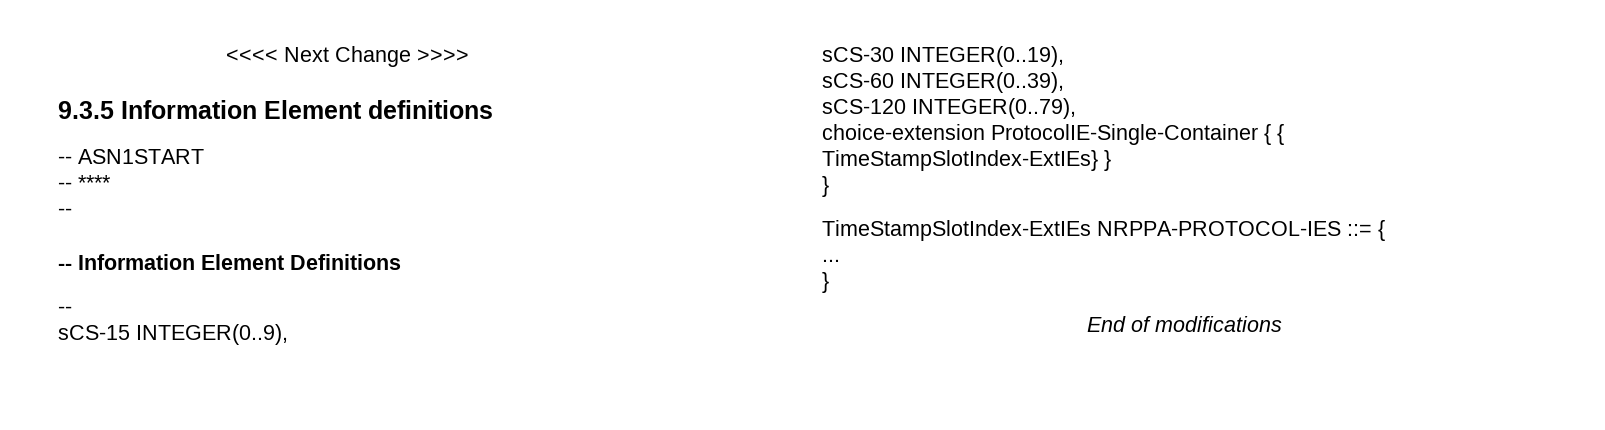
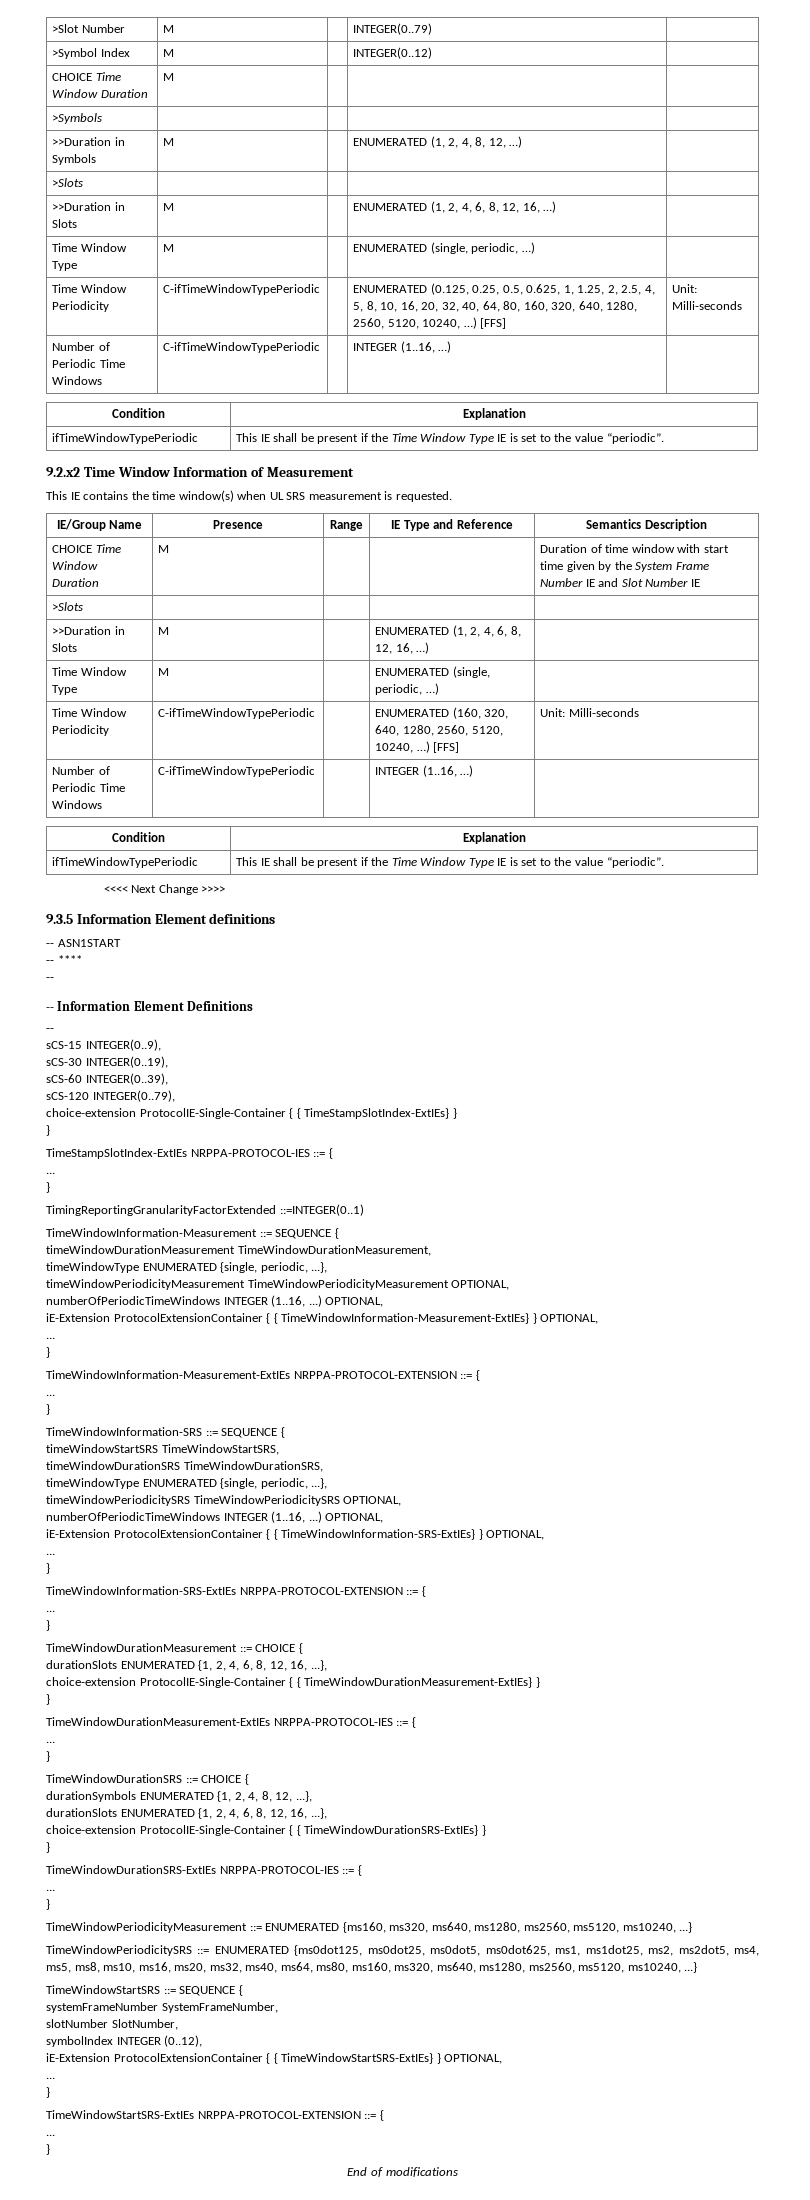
(225, 55) none -> [52,24,125,33] [163,25,175,33] [353,23,433,35] [52,48,130,59] [163,49,175,57] [353,47,433,59] [52,72,121,81] [52,89,148,98] [163,73,175,81] [52,113,103,124] [52,137,125,146] [52,154,97,165] [163,138,175,146] [353,136,523,148] [52,178,84,187] [52,202,125,211] [52,219,78,228] [163,203,175,211] [353,201,557,213] [52,243,127,252] [52,261,78,271] [163,244,175,252] [353,242,535,254] [52,284,127,293] [52,301,110,312] [163,284,321,295] [353,283,655,295] [353,301,638,312] [353,317,507,329] [672,284,698,293] [672,301,743,310] [52,342,110,351] [52,359,125,368] [52,376,103,385] [163,342,321,353] [353,341,452,353] [112,408,165,418] [462,408,526,420] [52,433,199,444] [236,433,664,444] [46,466,354,477] [46,490,452,502] [56,519,143,531] [213,520,263,529] [330,520,363,531] [391,519,513,531] [586,519,707,531] [52,544,121,553] [52,561,99,570] [52,578,100,587] [158,545,170,553] [540,544,729,553] [540,561,709,572] [540,578,700,587] [52,602,84,611] [52,626,125,635] [52,643,78,652] [158,627,170,635] [375,625,521,637] [375,642,430,654] [52,667,127,676] [52,685,78,695] [158,668,170,676] [375,666,490,678] [375,683,439,695] [52,708,127,717] [52,725,110,736] [158,708,316,719] [375,707,509,719] [375,725,503,736] [375,741,460,753] [540,708,639,717] [52,766,110,775] [52,783,125,792] [52,800,103,809] [158,766,316,777] [375,765,474,777] [112,832,165,842] [462,832,526,844] [52,857,199,868] [236,857,664,868] >Slot Number | M | | INTEGER(0..79) | // >Symbol Index | M | | INTEGER(0..12) | // CHOICE Time Window Duration | M | | | // >Symbols | | | | // >>Duration in Symbols | M | | ENUMERATED (1, 2, 4, 8, 12, …) | // >Slots | | | | // >>Duration in Slots | M | | ENUMERATED (1, 2, 4, 6, 8, 12, 16, …) | // Time Window Type | M | | ENUMERATED (single, periodic, …) | // Time Window Periodicity | C-ifTimeWindowTypePeriodic | | ENUMERATED (0.125, 0.25, 0.5, 0.625, 1, 1.25, 2, 2.5, 4, 5, 8, 10, 16, 20, 32, 40, 64, 80, 160, 320, 640, 1280, 2560, 5120, 10240, …) [FFS] | Unit: Milli-seconds // Number of Periodic Time Windows | C-ifTimeWindowTypePeriodic | | INTEGER (1..16, …) | // Condition | Explanation // ifTimeWindowTypePeriodic | This IE shall be present if the Time Window Type IE is set to the value “periodic”. // 9.2.x2 Time Window Information of Measurement // This IE contains the time window(s) when UL SRS measurement is requested. // IE/Group Name | Presence | Range | IE Type and Reference | Semantics Description // CHOICE Time Window Duration | M | | | Duration of time window with start time given by the System Frame Number IE and Slot Number IE // >Slots | | | | // >>Duration in Slots | M | | ENUMERATED (1, 2, 4, 6, 8, 12, 16, …) | // Time Window Type | M | | ENUMERATED (single, periodic, …) | // Time Window Periodicity | C-ifTimeWindowTypePeriodic | | ENUMERATED (160, 320, 640, 1280, 2560, 5120, 10240, …) [FFS] | Unit: Milli-seconds // Number of Periodic Time Windows | C-ifTimeWindowTypePeriodic | | INTEGER (1..16, …) | // Condition | Explanation // ifTimeWindowTypePeriodic | This IE shall be present if the Time Window Type IE is set to the value “periodic”. //
(829, 282) none -> [46,1204,364,1216] [46,1228,339,1239] [46,1245,431,1256] [46,1262,328,1273] [46,1279,510,1290] [46,1295,384,1307] [46,1313,599,1324] [46,1337,55,1339] [46,1347,50,1358] [46,1370,480,1381] [46,1394,55,1396] [46,1404,50,1415] [46,1427,285,1438] [46,1444,279,1455] [46,1461,323,1472] [46,1478,328,1489] [46,1495,402,1506] [46,1511,384,1523] [46,1529,545,1540] [46,1553,55,1555] [46,1563,50,1574] [46,1586,426,1597] [46,1610,55,1612] [46,1620,50,1631] [46,1643,303,1654] [46,1660,327,1671] [46,1677,540,1688] [46,1694,50,1705] [46,1717,416,1728] [46,1741,55,1743] [46,1751,50,1762] [46,1774,249,1785] [46,1791,312,1802] [46,1808,327,1819] [46,1825,486,1836] [46,1842,50,1853] [46,1865,362,1876] [46,1889,55,1891] [46,1899,50,1910] [46,1922,693,1933] [46,1945,759,1956] [46,1962,698,1973] [46,1985,243,1996] [46,2002,278,2013] [46,2019,178,2030] [46,2035,203,2047] [46,2053,503,2064] [46,2077,55,2079] [46,2087,50,2098] [46,2110,384,2121] [46,2134,55,2136] [46,2144,50,2155] // TimingReportingGranularityFactorExtended ::=INTEGER(0..1) // TimeWindowInformation-Measurement ::= SEQUENCE { // timeWindowDurationMeasurement TimeWindowDurationMeasurement, // timeWindowType ENUMERATED {single, periodic, ...}, // timeWindowPeriodicityMeasurement TimeWindowPeriodicityMeasurement OPTIONAL, // numberOfPeriodicTimeWindows INTEGER (1..16, ...) OPTIONAL, // iE-Extension ProtocolExtensionContainer { { TimeWindowInformation-Measurement-ExtIEs} } OPTIONAL, // ... // } // TimeWindowInformation-Measurement-ExtIEs NRPPA-PROTOCOL-EXTENSION ::= { // ... // } // TimeWindowInformation-SRS ::= SEQUENCE { // timeWindowStartSRS TimeWindowStartSRS, // timeWindowDurationSRS TimeWindowDurationSRS, // timeWindowType ENUMERATED {single, periodic, ...}, // timeWindowPeriodicitySRS TimeWindowPeriodicitySRS OPTIONAL, // numberOfPeriodicTimeWindows INTEGER (1..16, ...) OPTIONAL, // iE-Extension ProtocolExtensionContainer { { TimeWindowInformation-SRS-ExtIEs} } OPTIONAL, // ... // } // TimeWindowInformation-SRS-ExtIEs NRPPA-PROTOCOL-EXTENSION ::= { // ... // } // TimeWindowDurationMeasurement ::= CHOICE { // durationSlots ENUMERATED {1, 2, 4, 6, 8, 12, 16, ...}, // choice-extension ProtocolIE-Single-Container { { TimeWindowDurationMeasurement-ExtIEs} } // } // TimeWindowDurationMeasurement-ExtIEs NRPPA-PROTOCOL-IES ::= { // ... // } // TimeWindowDurationSRS ::= CHOICE { // durationSymbols ENUMERATED {1, 2, 4, 8, 12, ...}, // durationSlots ENUMERATED {1, 2, 4, 6, 8, 12, 16, ...}, // choice-extension ProtocolIE-Single-Container { { TimeWindowDurationSRS-ExtIEs} } // } // TimeWindowDurationSRS-ExtIEs NRPPA-PROTOCOL-IES ::= { // ... // } // TimeWindowPeriodicityMeasurement ::= ENUMERATED {ms160, ms320, ms640, ms1280, ms2560, ms5120, ms10240, ...} // TimeWindowPeriodicitySRS ::= ENUMERATED {ms0dot125, ms0dot25, ms0dot5, ms0dot625, ms1, ms1dot25, ms2, ms2dot5, ms4, ms5, ms8, ms10, ms16, ms20, ms32, ms40, ms64, ms80, ms160, ms320, ms640, ms1280, ms2560, ms5120, ms10240, ...} // TimeWindowStartSRS ::= SEQUENCE { // systemFrameNumber SystemFrameNumber, // slotNumber SlotNumber, // symbolIndex INTEGER (0..12), // iE-Extension ProtocolExtensionContainer { { TimeWindowStartSRS-ExtIEs} } OPTIONAL, // ... // } // TimeWindowStartSRS-ExtIEs NRPPA-PROTOCOL-EXTENSION ::= { // ... // }

